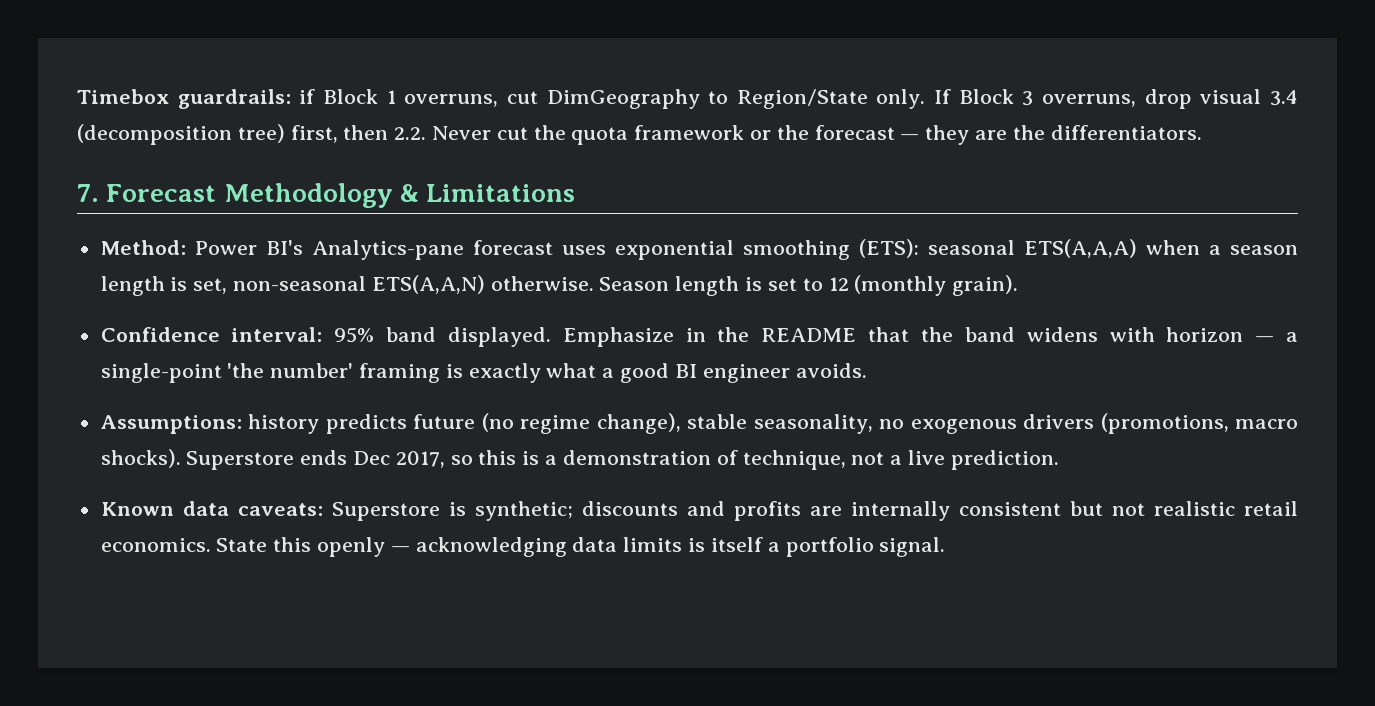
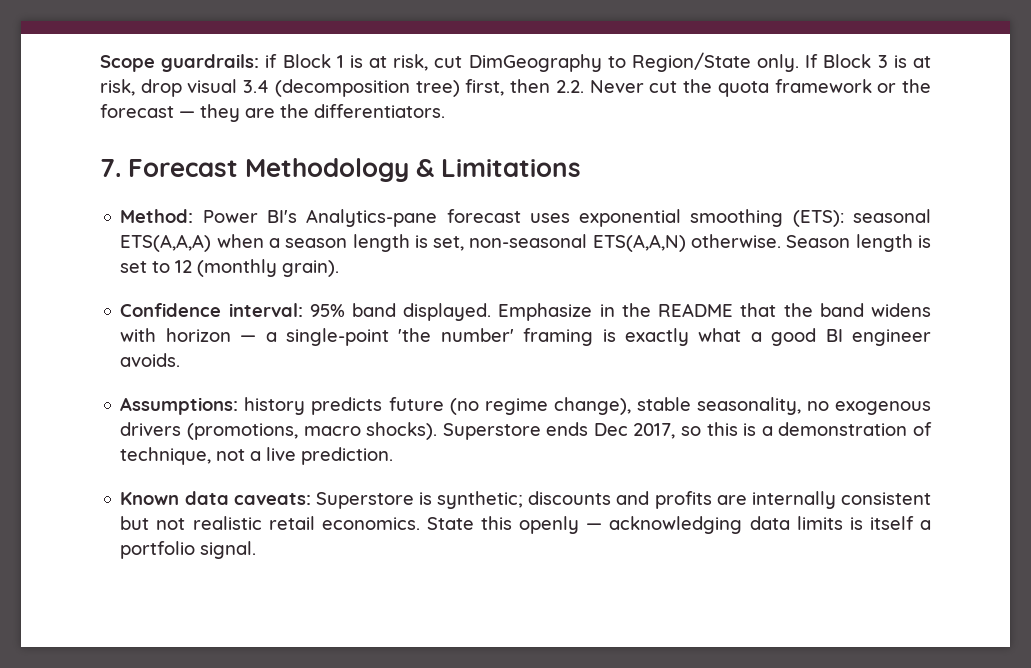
[77,89,169,104] Timebox -> [100,55,155,72] Scope
[404,94,499,107] overruns, -> [349,54,429,71] is at risk,
[1042,94,1137,107] overruns, -> [893,55,931,68] [100,79,135,96] is at risk,

